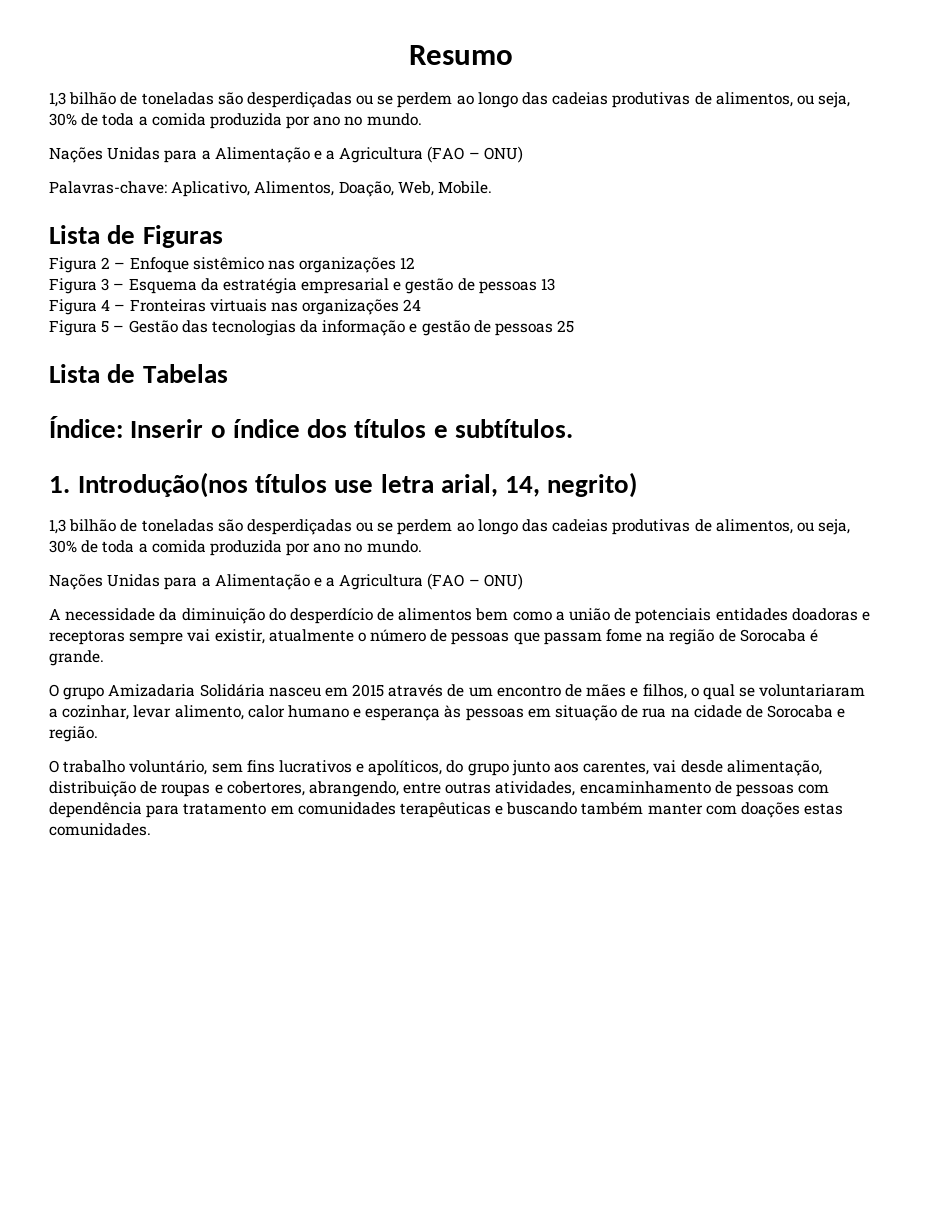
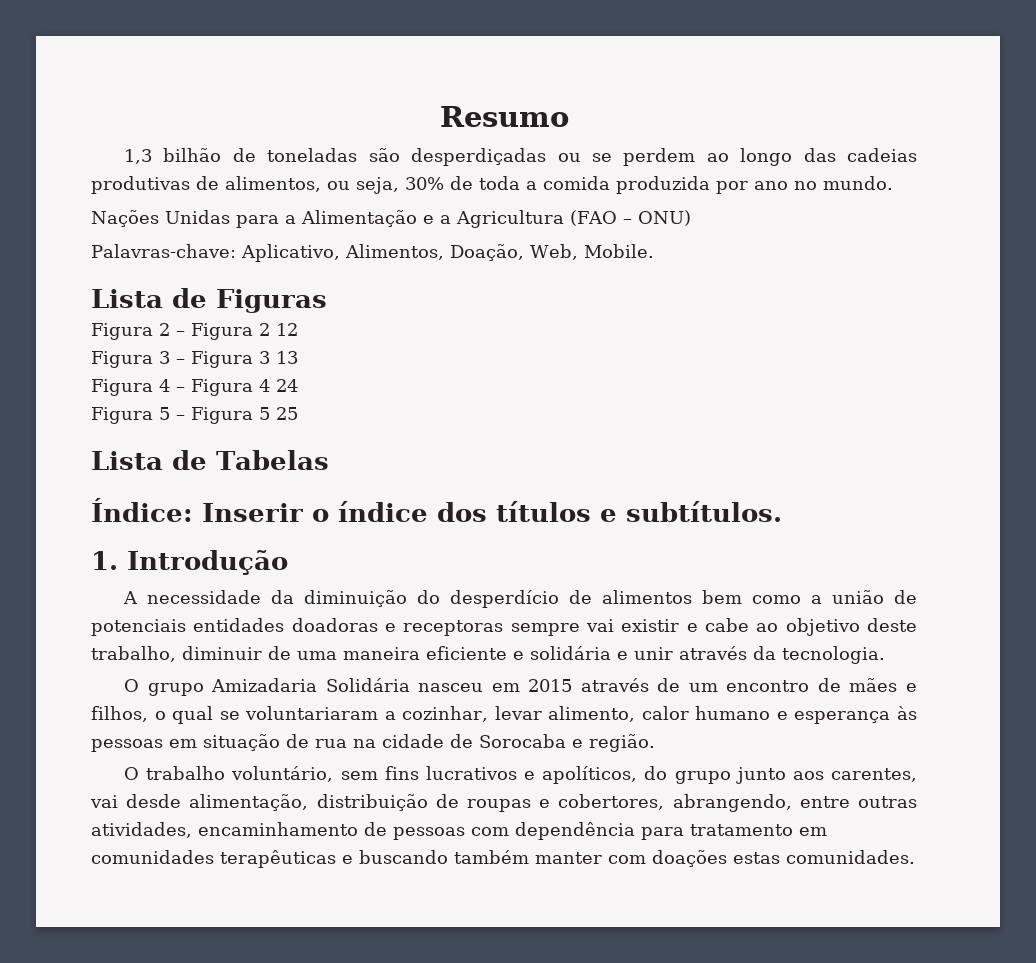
[129,257,397,273] Enfoque sistêmico nas organizações -> [191,323,270,340] Figura 2
[128,278,537,294] Esquema da estratégia empresarial e gestão de pessoas -> [191,351,270,368] Figura 3
[129,299,400,315] Fronteiras virtuais nas organizações -> [191,379,270,396] Figura 4
[128,320,554,336] Gestão das tecnologias da informação e gestão de pessoas -> [191,407,270,424] Figura 5
[77,472,638,498] [49,519,851,535] [49,540,422,556] [49,573,523,590] Introdução(nos títulos use letra arial, 14, negrito) // 1,3 bilhão de toneladas são desperdiçadas ou se perdem ao longo das cadeias produtivas de alimentos, ou seja, 30% de toda a comida produzida por ano no mundo. // Nações Unidas para a Alimentação e a Agricultura (FAO – ONU) -> [127,550,288,575] Introdução
[214,629,818,645] [49,650,104,666] existir, atualmente o número de pessoas que passam fome na região de Sorocaba é grande. -> [621,618,918,636] [91,646,885,664] existir e cabe ao objetivo deste trabalho, diminuir de uma maneira eficiente e solidária e unir através da tecnologia.

